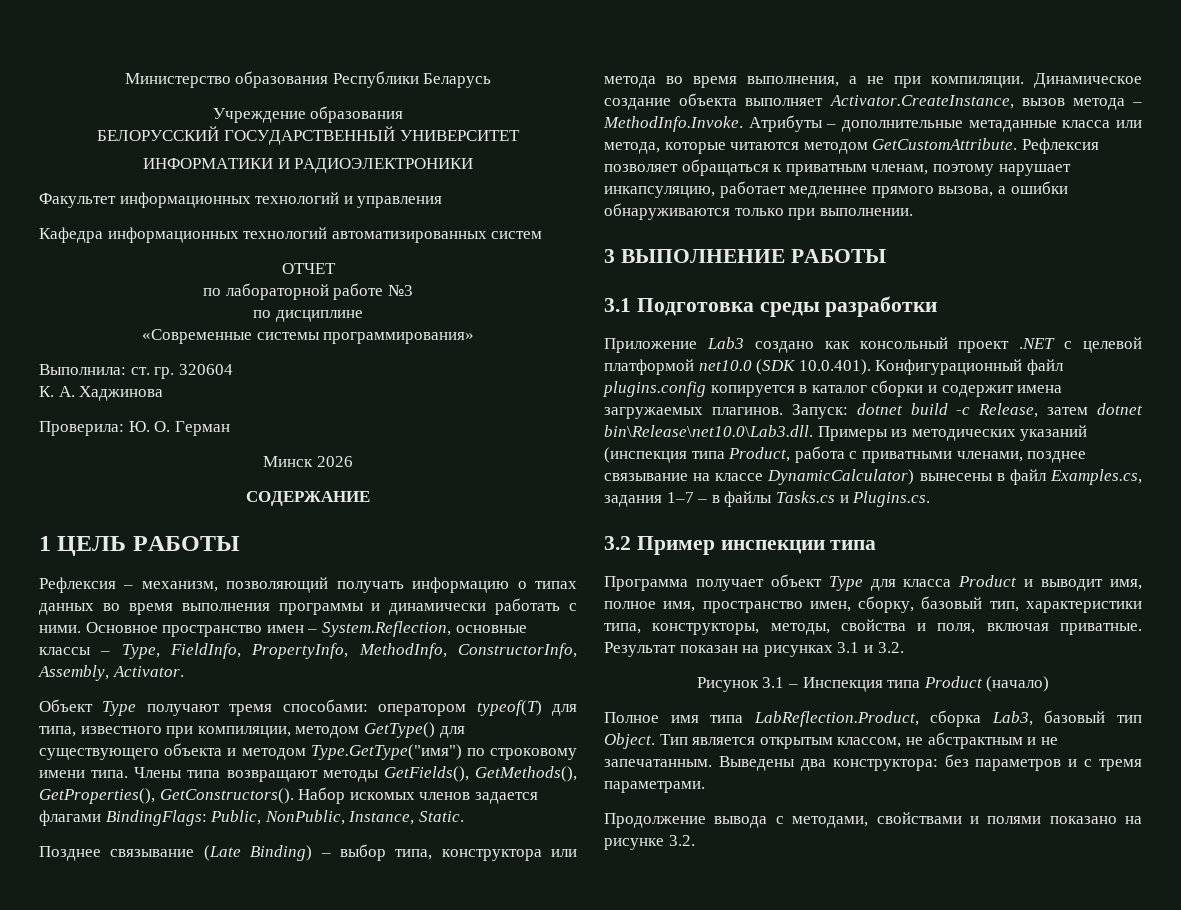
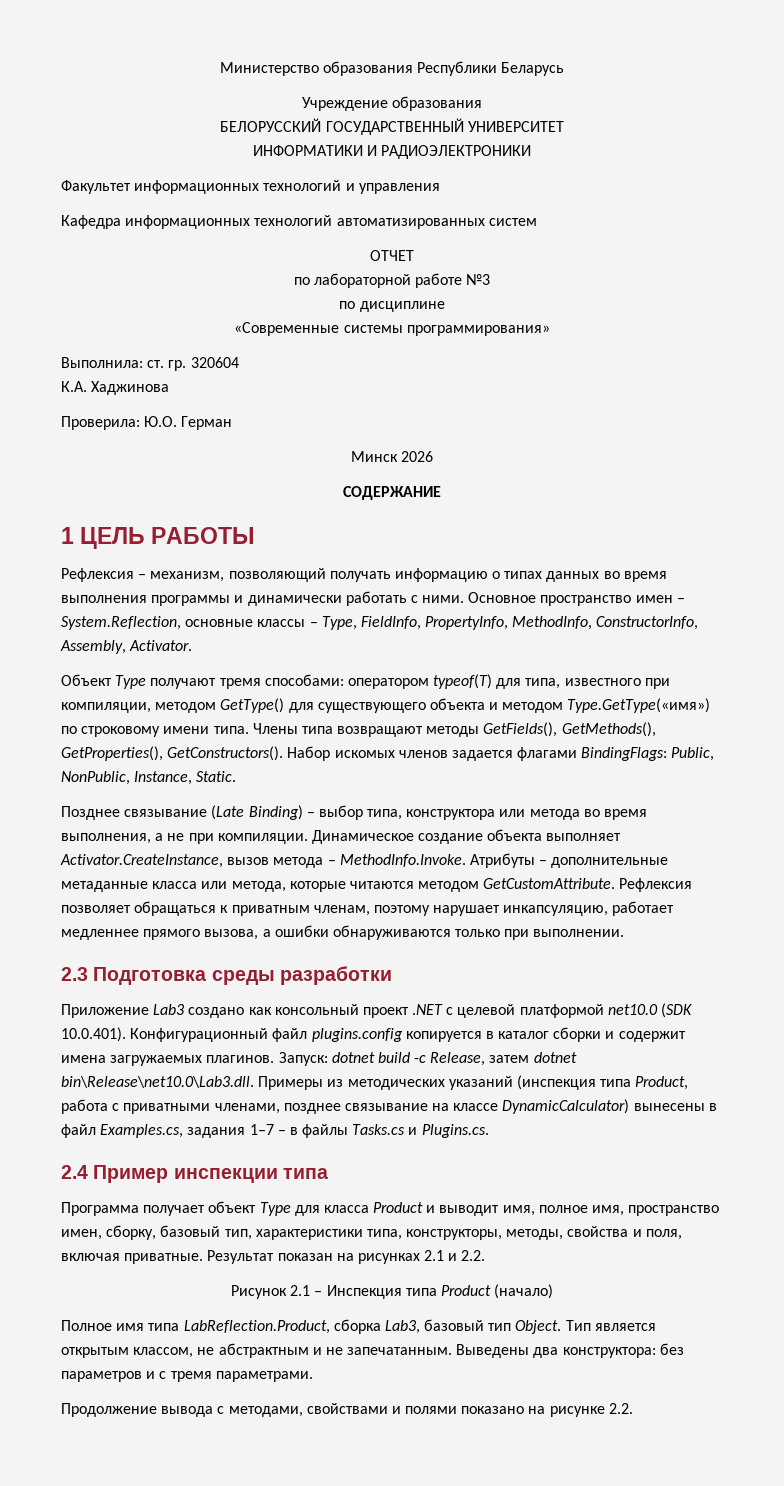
[39,386,75,397] К. А. -> [61,381,87,392] К.А.
[128,421,171,432] Ю. О. -> [144,416,178,427] Ю.О.
[310,744,462,760] Type.GetType("имя") -> [567,698,711,713] Type.GetType(«имя»)
[604,249,886,263] [604,298,631,312] 3 ВЫПОЛНЕНИЕ РАБОТЫ // 3.1 -> [61,967,88,981] 2.3
[604,536,631,550] 3.2 -> [61,1165,88,1179] 2.4
[837,642,904,653] 3.1 и 3.2. -> [424,1250,486,1261] 2.1 и 2.2.
[762,677,785,688] 3.1 -> [290,1285,311,1296] 2.1
[668,835,695,846] 3.2. -> [608,1403,633,1414] 2.2.

